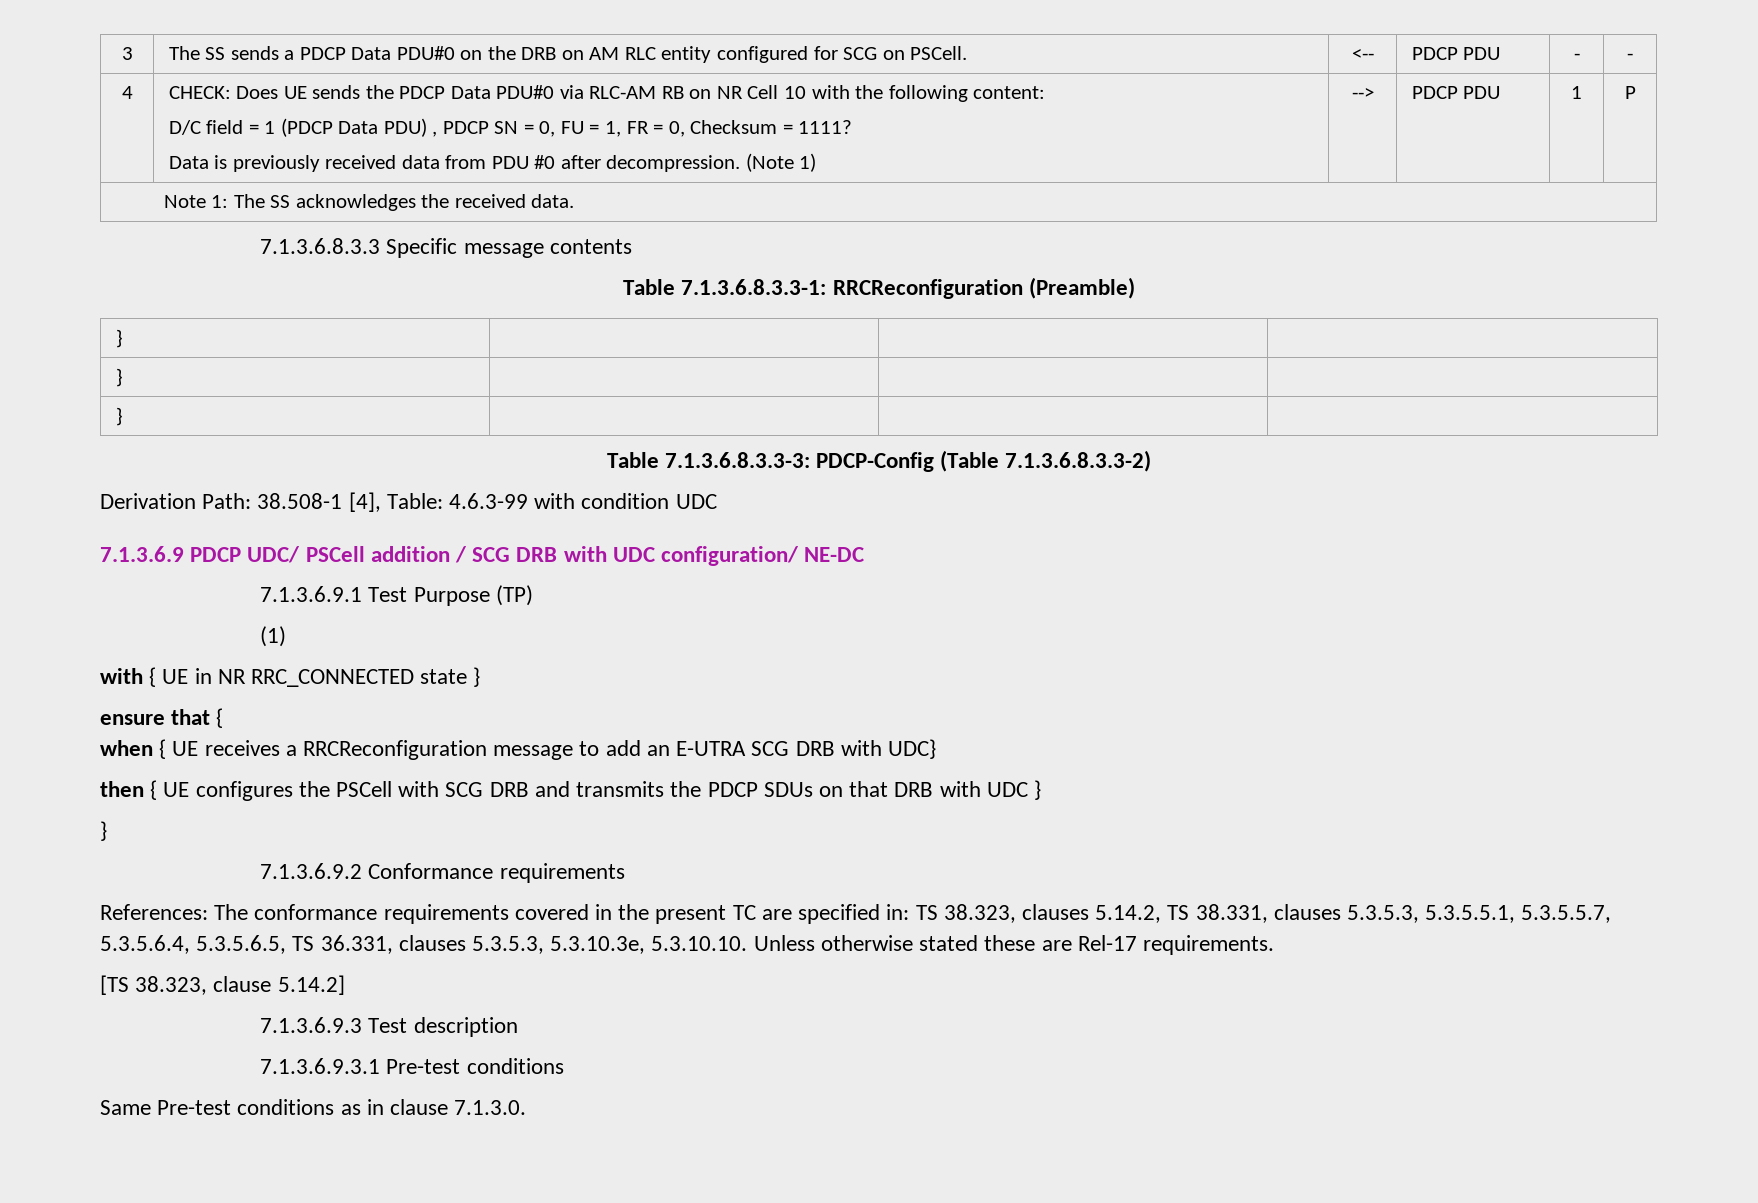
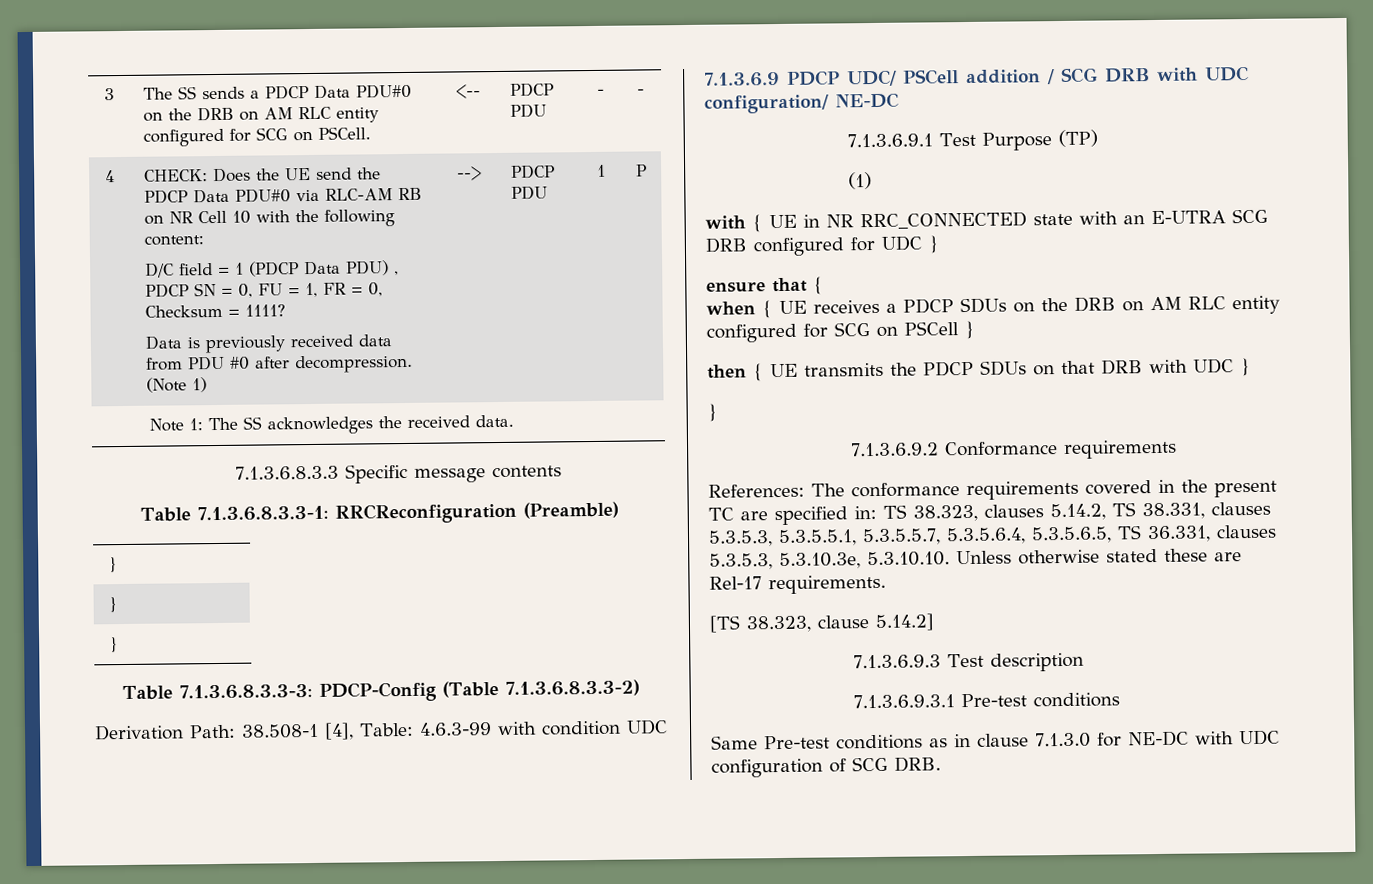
[283,85,361,99] UE sends -> [255,167,352,181] the UE send
(468, 676) none -> [1079,208,1268,225] [705,235,922,257] with an E-UTRA SCG DRB configured for UDC
[303,739,936,760] [100,780,570,801] RRCReconfiguration message to add an E-UTRA SCG DRB with UDC} // then { UE configures the PSCell with SCG DRB and -> [903,295,1280,315] [706,320,975,343] [707,363,798,382] PDCP SDUs on the DRB on AM RLC entity configured for SCG on PSCell } // then { UE
[454,1100,527,1115] 7.1.3.0. -> [1035,729,1280,748] [711,756,941,778] 7.1.3.0 for NE-DC with UDC configuration of SCG DRB.

